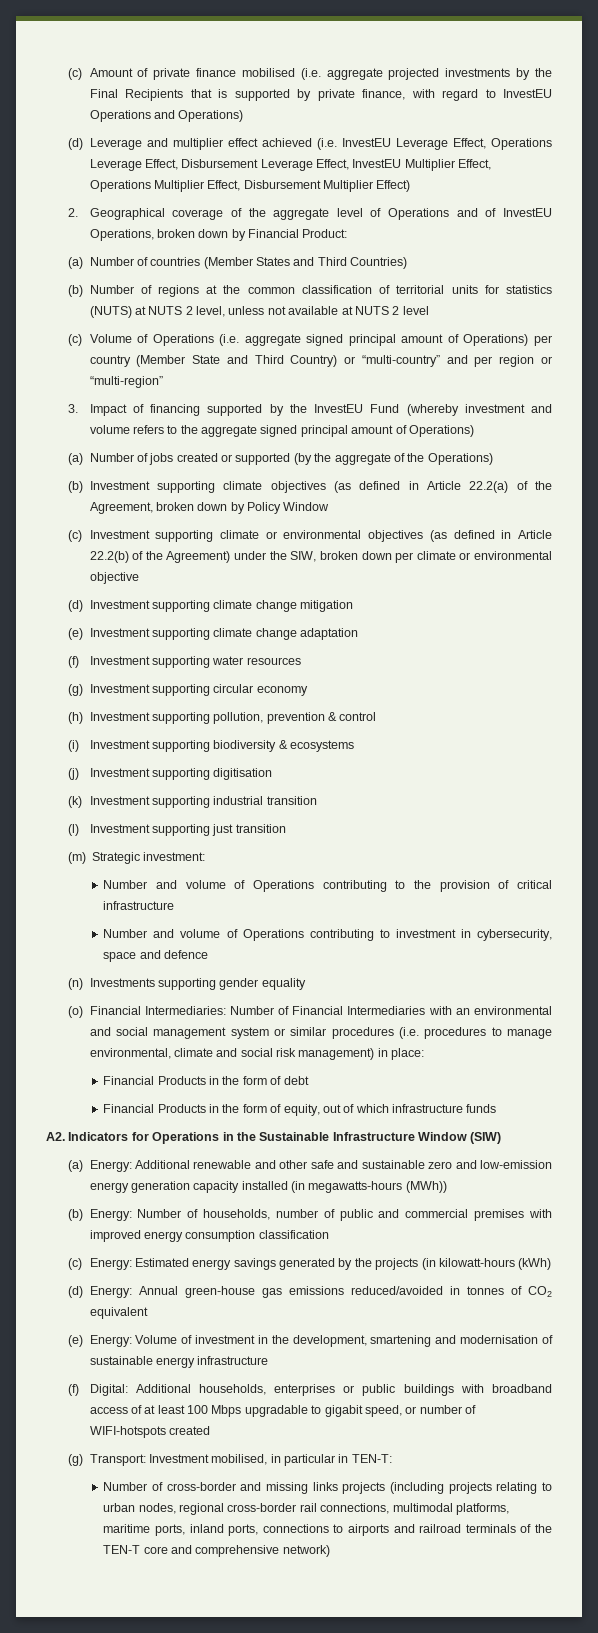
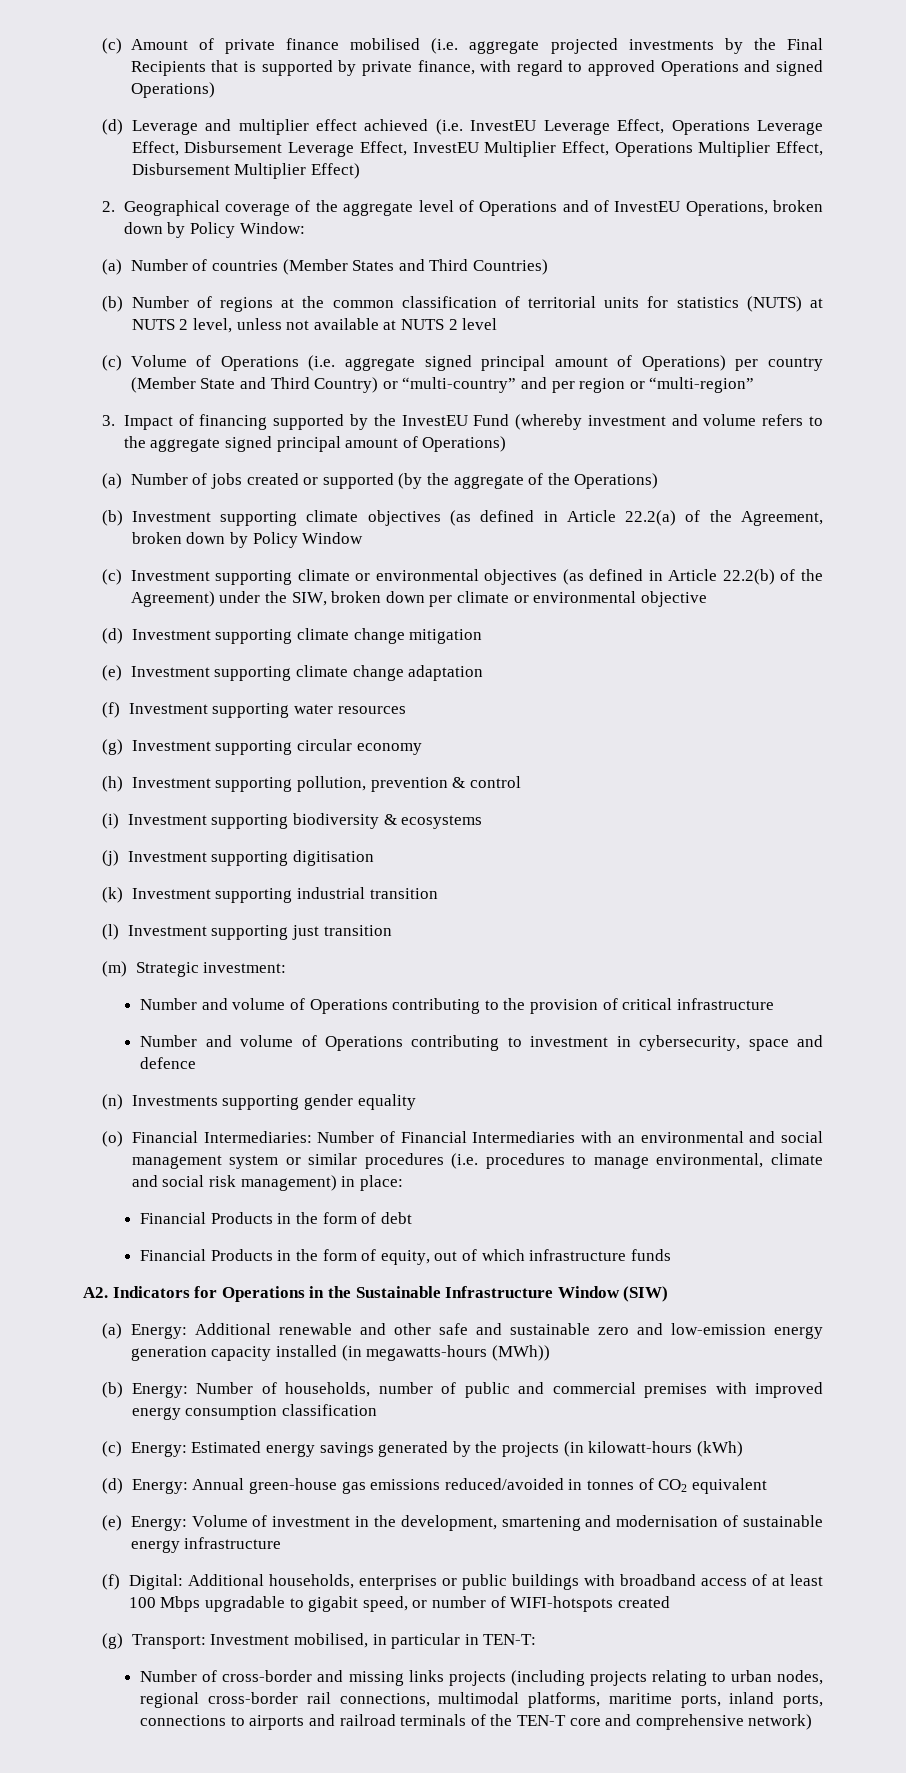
[503,89,552,98] [89,110,175,122] InvestEU Operations and -> [588,60,823,76] approved Operations and signed
[248,229,348,238] Financial Product: -> [189,222,305,238] Policy Window:

